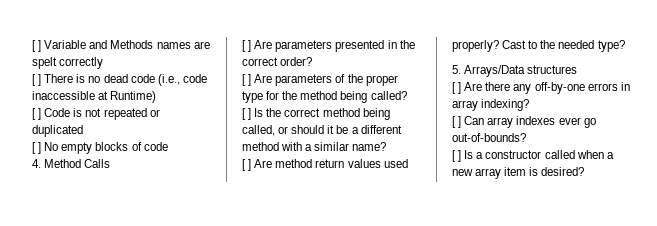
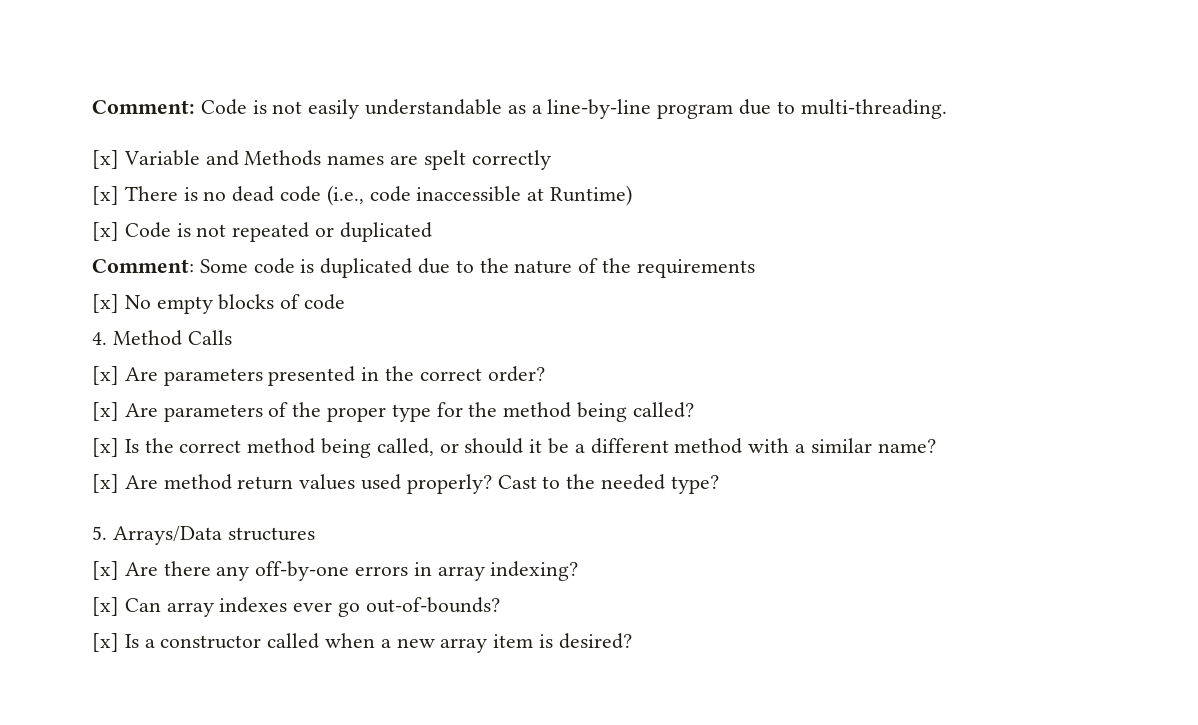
[32,40,42,52] [ ] -> [92,99,947,119] [92,150,119,169] Comment: Code is not easily understandable as a line-by-line program due to multi-threading. // [x]
[32,74,42,86] [ ] -> [92,186,119,205] [x]
[32,108,42,120] [ ] -> [92,222,119,241] [x]
[32,142,42,154] [ ] -> [92,258,755,278] [92,294,119,313] Comment: Some code is duplicated due to the nature of the requirements // [x]
[242,40,252,52] [ ] -> [92,366,119,385] [x]
[242,74,252,86] [ ] -> [92,402,119,421] [x]
[242,108,252,120] [ ] -> [92,438,119,457] [x]
[242,159,252,171] [ ] -> [92,474,119,493] [x]
[452,82,462,94] [ ] -> [92,561,119,580] [x]
[452,116,462,128] [ ] -> [92,597,119,616] [x]
[452,150,462,162] [ ] -> [92,633,119,652] [x]

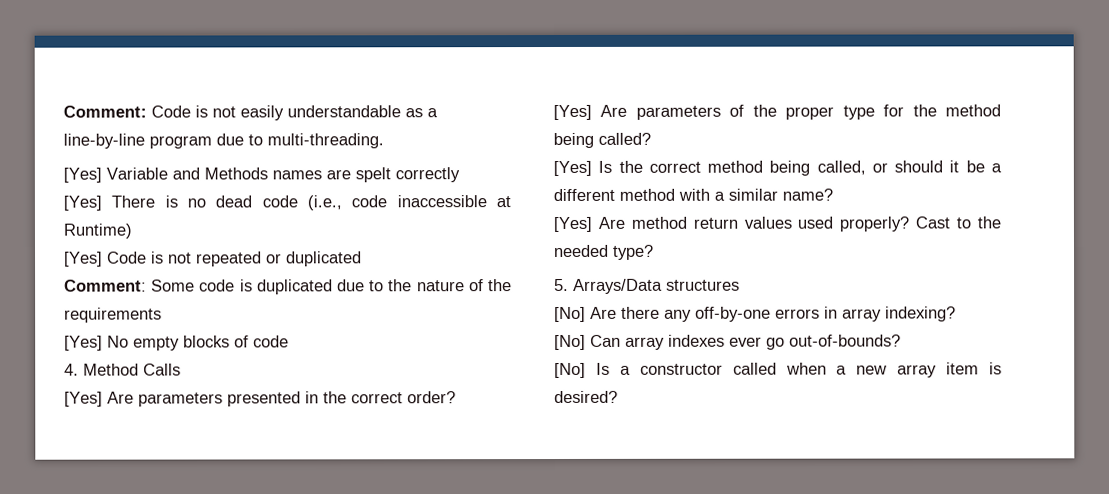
[92,150,119,169] [x] -> [63,167,102,183] [Yes]
[92,186,119,205] [x] -> [63,195,102,211] [Yes]
[92,222,119,241] [x] -> [64,251,103,267] [Yes]
[92,294,119,313] [x] -> [64,335,103,351] [Yes]
[92,366,119,385] [x] -> [64,391,103,407] [Yes]
[92,402,119,421] [x] -> [553,104,592,121] [Yes]
[92,438,119,457] [x] -> [553,160,592,177] [Yes]
[92,474,119,493] [x] -> [553,216,592,233] [Yes]
[92,561,119,580] [x] -> [554,306,586,323] [No]
[92,597,119,616] [x] -> [554,334,586,351] [No]
[92,633,119,652] [x] -> [554,362,586,379] [No]

